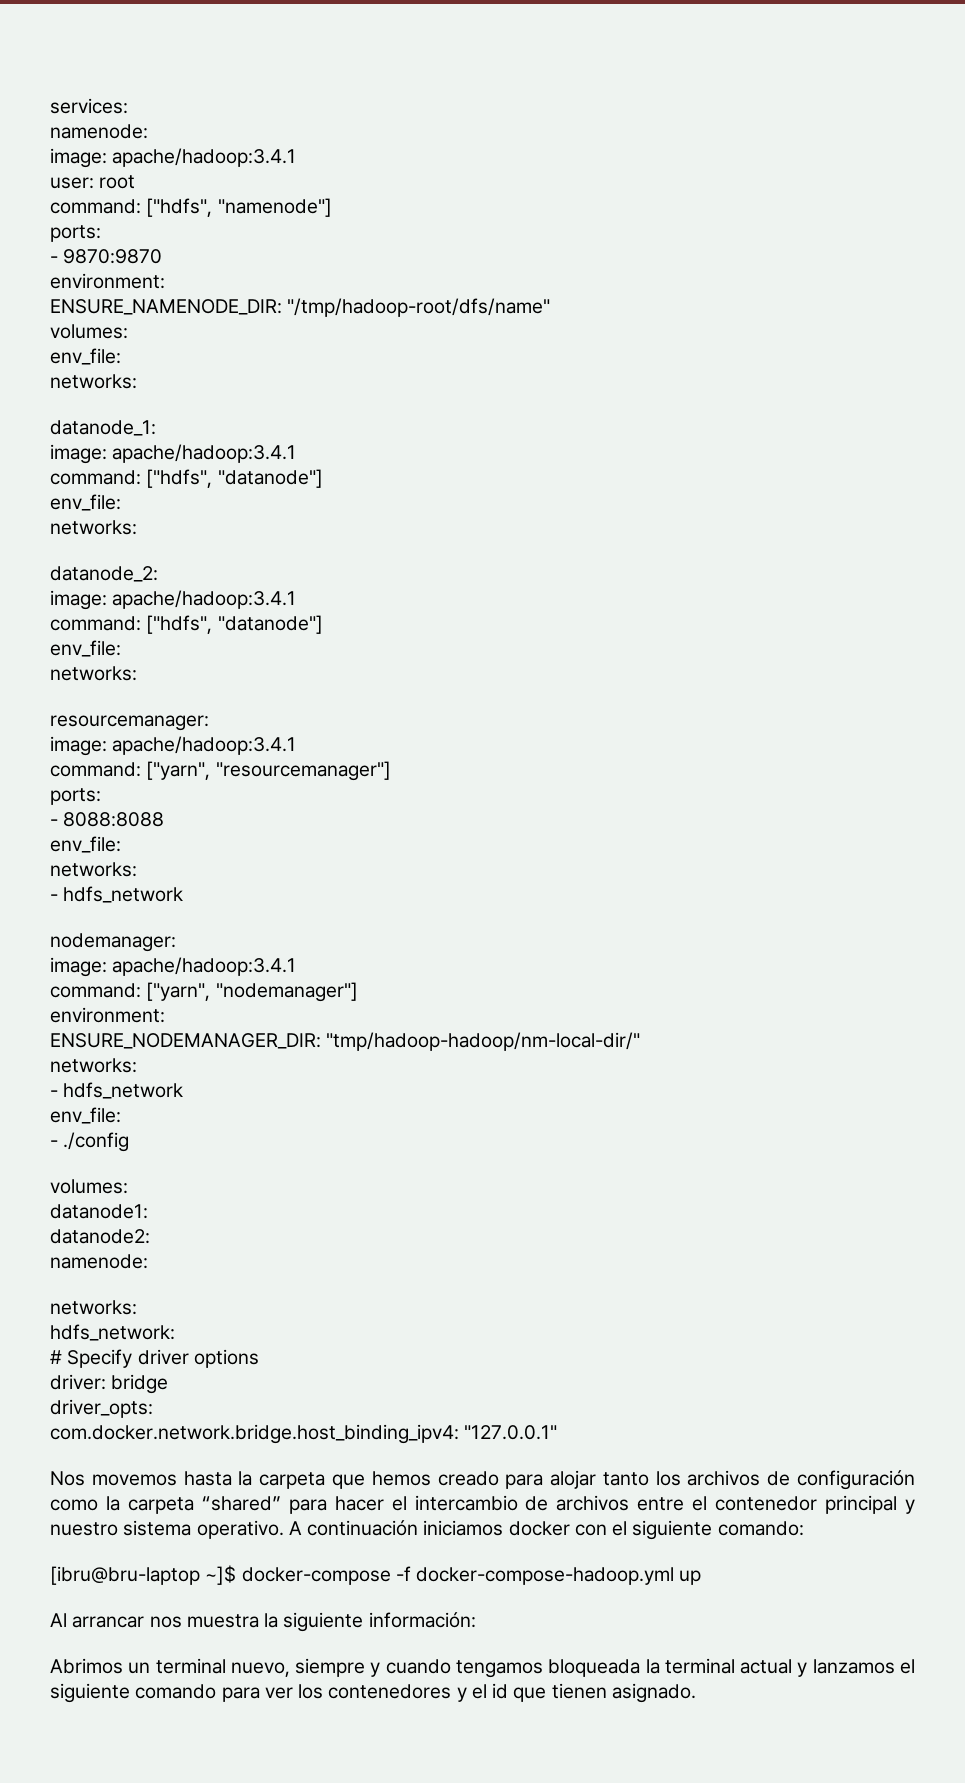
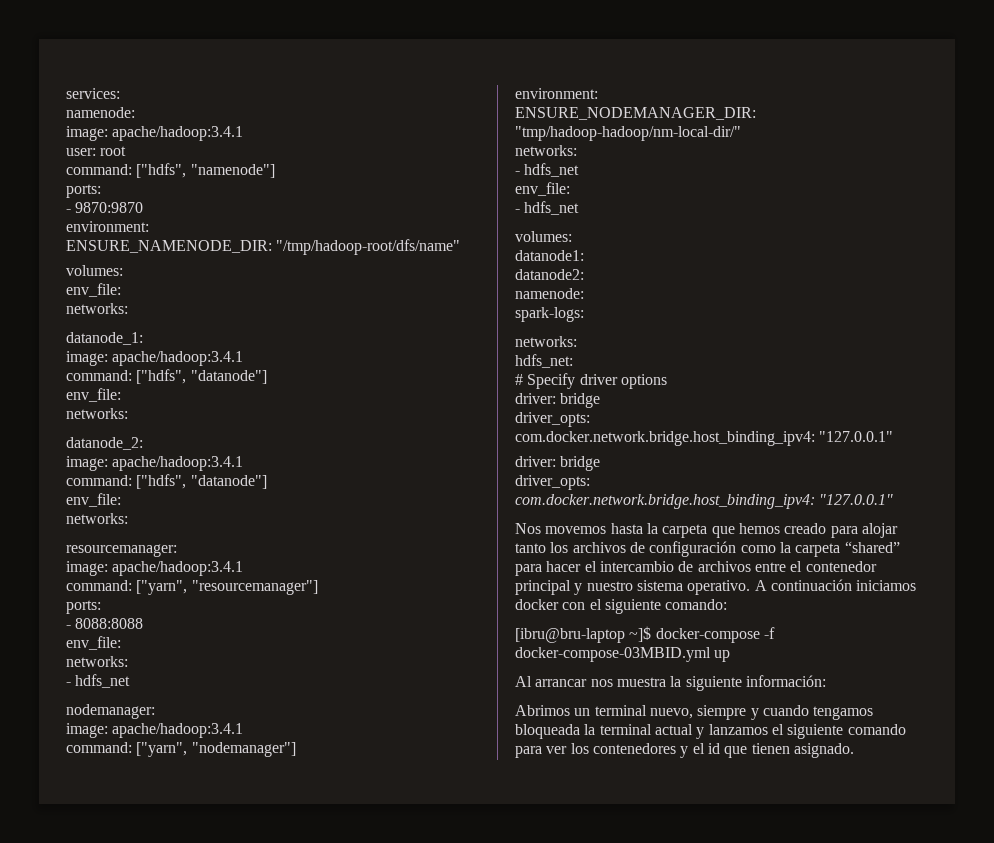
[63,886,184,903] hdfs_network -> [75,674,131,688] hdfs_net
[63,1082,184,1099] hdfs_network -> [524,163,580,177] hdfs_net
[63,1132,130,1152] ./config -> [524,201,580,215] hdfs_net
[50,1300,137,1315] [50,1324,175,1341] // networks: // hdfs_network: -> [515,307,584,322] [515,336,577,347] [515,354,573,368] // spark-logs: // networks: // hdfs_net:
(558, 1432) none -> [515,456,601,471] [515,475,590,490] [515,494,894,509] // driver: bridge // driver_opts: // com.docker.network.bridge.host_binding_ipv4: "127.0.0.1"
[416,1567,675,1585] docker-compose-hadoop.yml -> [515,647,711,662] docker-compose-03MBID.yml

